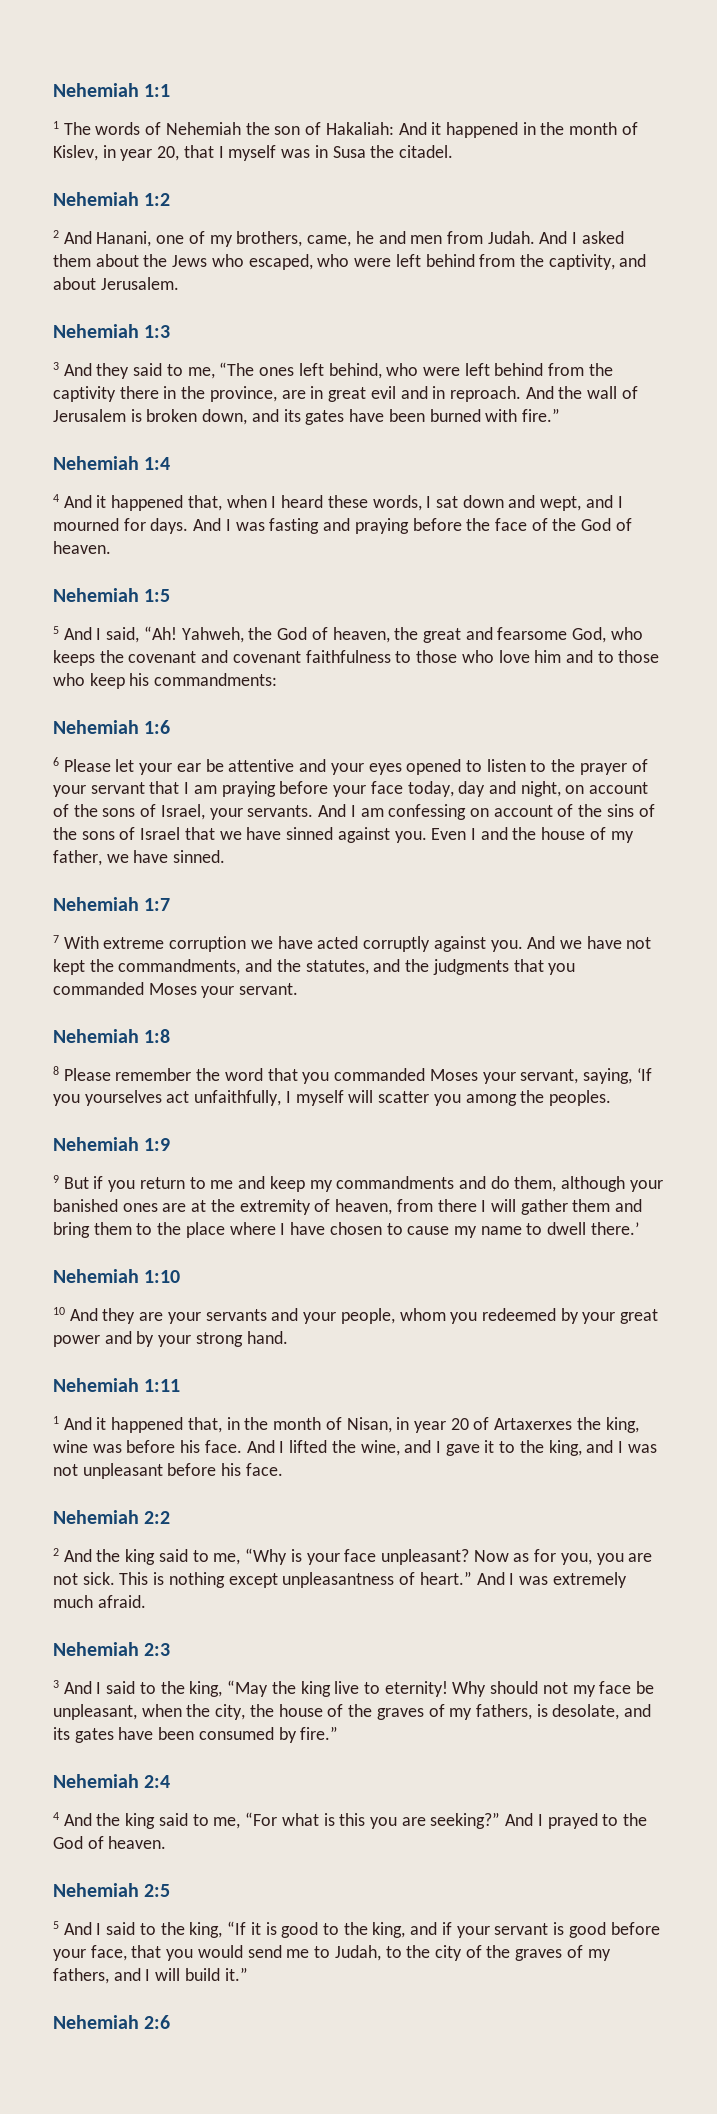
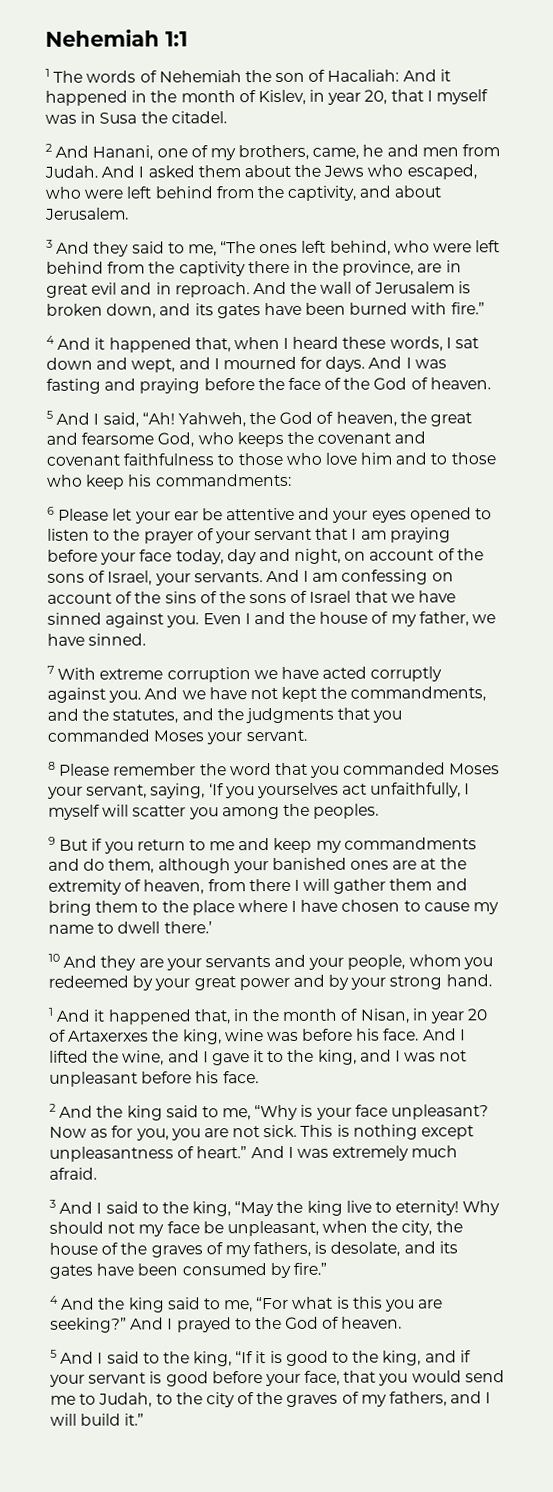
[325,122,394,135] Hakaliah: -> [327,69,400,82] Hacaliah:
[53,192,171,206] // Nehemiah 1:2 -> (227, 117) none
[53,324,171,338] // Nehemiah 1:3 -> (129, 213) none
[53,456,171,470] // Nehemiah 1:4 -> (485, 308) none
[53,588,171,602] // Nehemiah 1:5 -> (491, 383) none
[53,720,171,734] // Nehemiah 1:6 -> (292, 480) none
[53,897,171,911] // Nehemiah 1:7 -> (147, 639) none
[53,1029,171,1043] // Nehemiah 1:8 -> (307, 735) none
[53,1137,171,1151] // Nehemiah 1:9 -> (380, 811) none
[53,1269,181,1283] // Nehemiah 1:10 -> (212, 927) none
[53,1378,181,1392] // Nehemiah 1:11 -> (492, 980) none
[53,1510,171,1524] // Nehemiah 2:2 -> (259, 1077) none
[53,1642,171,1656] // Nehemiah 2:3 -> (97, 1173) none
[53,1774,171,1788] // Nehemiah 2:4 -> (327, 1268) none
[53,1883,171,1897] // Nehemiah 2:5 -> (403, 1322) none
[53,2015,171,2029] // Nehemiah 2:6 -> (145, 1419) none

